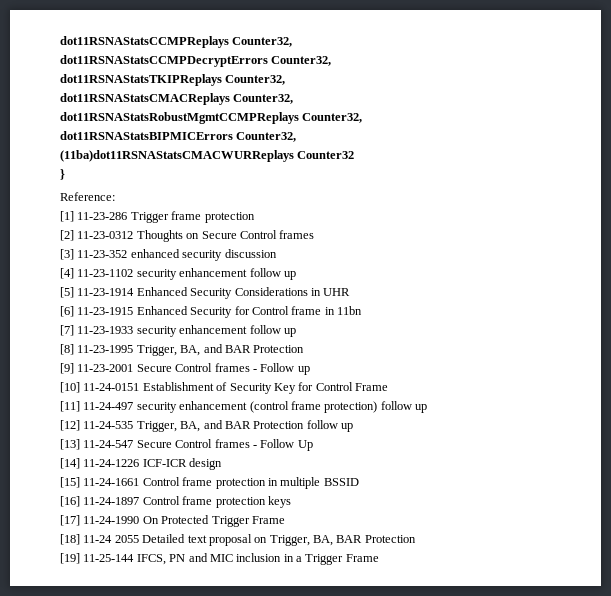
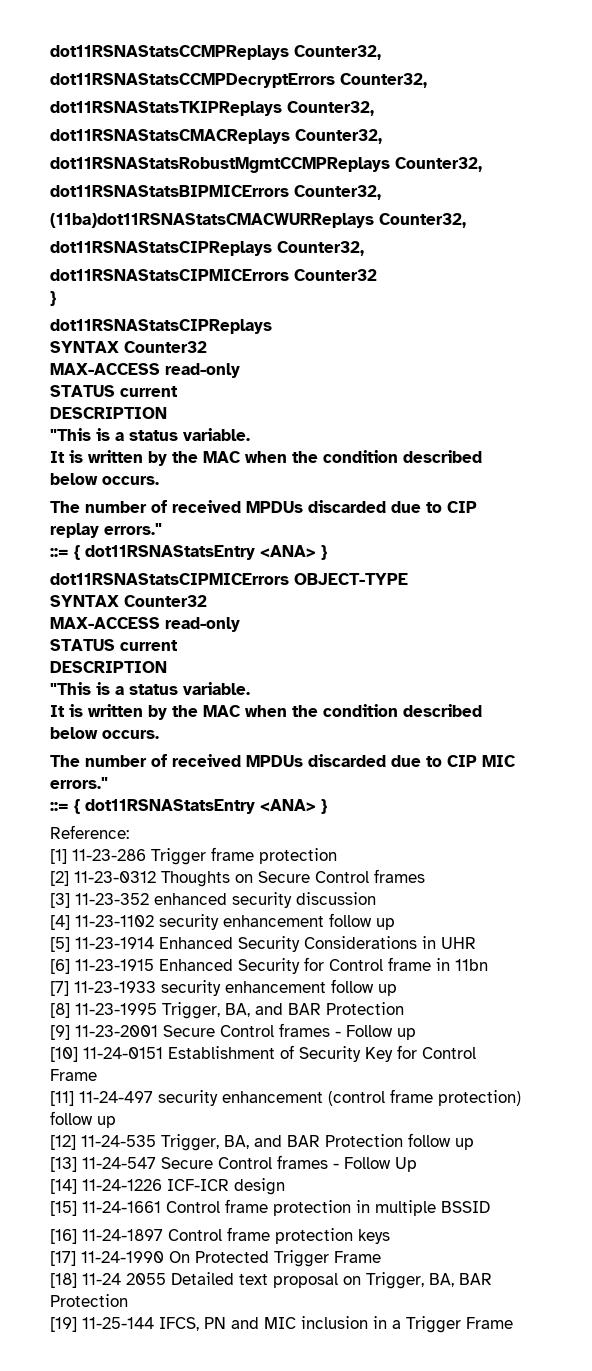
[297,151,355,159] Counter32 // -> [379,213,466,228] [50,241,364,256] [50,269,377,281] [50,291,56,306] [50,319,272,334] [50,341,207,353] [50,363,240,378] [50,385,178,397] [50,407,167,419] [50,428,250,441] [50,450,482,466] [50,473,159,485] [50,500,477,513] [50,523,162,538] [50,545,327,560] [50,573,408,585] [50,595,207,607] [50,617,240,632] [50,639,178,651] [50,661,167,673] [50,682,250,695] [50,704,482,720] [50,727,159,739] [50,754,516,767] [50,777,108,789] [50,799,316,814] Counter32, // dot11RSNAStatsCIPReplays Counter32, // dot11RSNAStatsCIPMICErrors Counter32 // } // dot11RSNAStatsCIPReplays // SYNTAX Counter32 // MAX-ACCESS read-only // STATUS current // DESCRIPTION // "This is a status variable. // It is written by the MAC when the condition described below occurs. // The number of received MPDUs discarded due to CIP replay errors." // ::= { dot11RSNAStatsEntry <ANA> } // dot11RSNAStatsCIPMICErrors OBJECT-TYPE // SYNTAX Counter32 // MAX-ACCESS read-only // STATUS current // DESCRIPTION // "This is a status variable. // It is written by the MAC when the condition described below occurs. // The number of received MPDUs discarded due to CIP MIC errors." // ::= { dot11RSNAStatsEntry <ANA>

